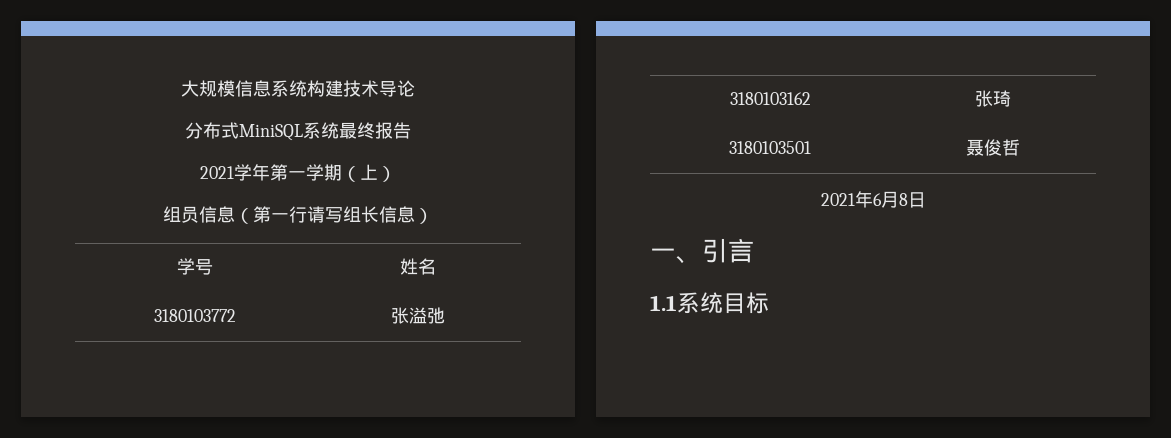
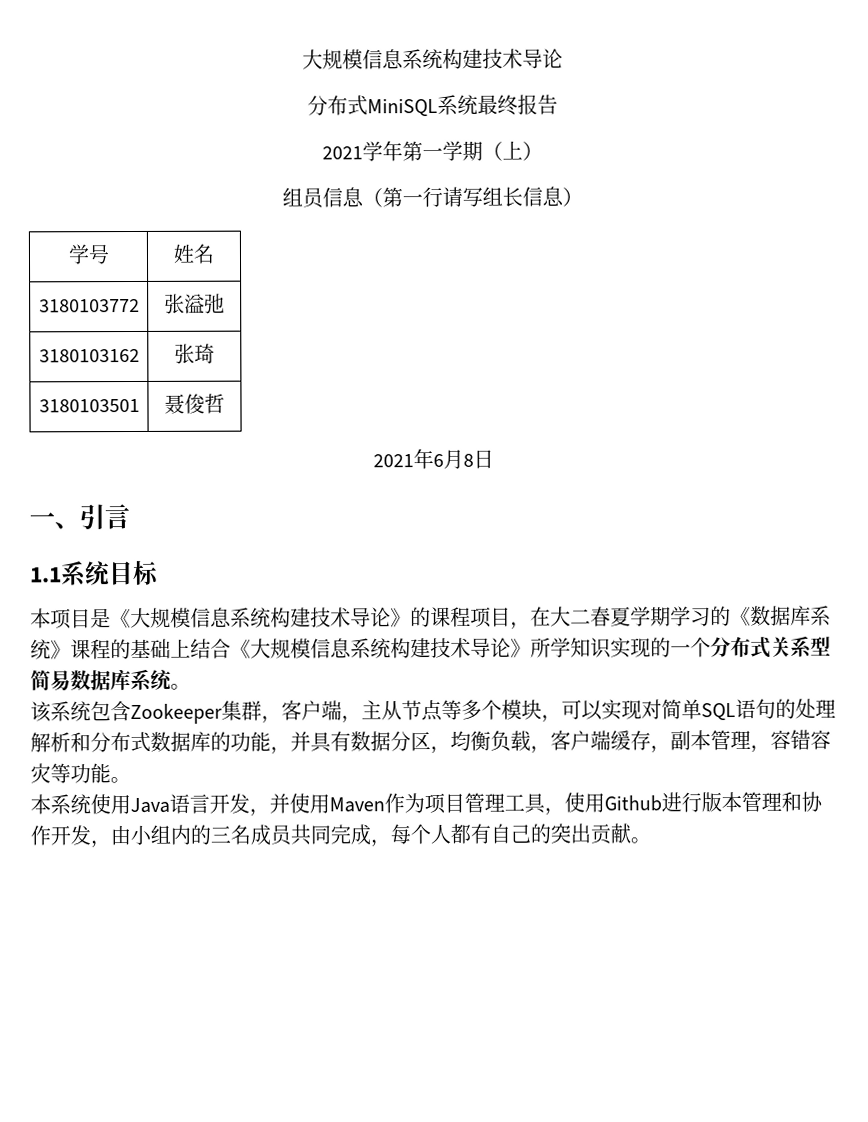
(769, 303) none -> [30,605,831,630] [30,635,831,660] [30,668,191,692] [30,698,836,725] [30,729,831,755] [30,763,131,784] [30,791,823,817] [30,823,651,849] // 本项目是《大规模信息系统构建技术导论》的课程项目，在大二春夏学期学习的《数据库系统》课程的基础上结合《大规模信息系统构建技术导论》所学知识实现的一个分布式关系型简易数据库系统。 // 该系统包含Zookeeper集群，客户端，主从节点等多个模块，可以实现对简单SQL语句的处理解析和分布式数据库的功能，并具有数据分区，均衡负载，客户端缓存，副本管理，容错容灾等功能。 // 本系统使用Java语言开发，并使用Maven作为项目管理工具，使用Github进行版本管理和协作开发，由小组内的三名成员共同完成，每个人都有自己的突出贡献。

